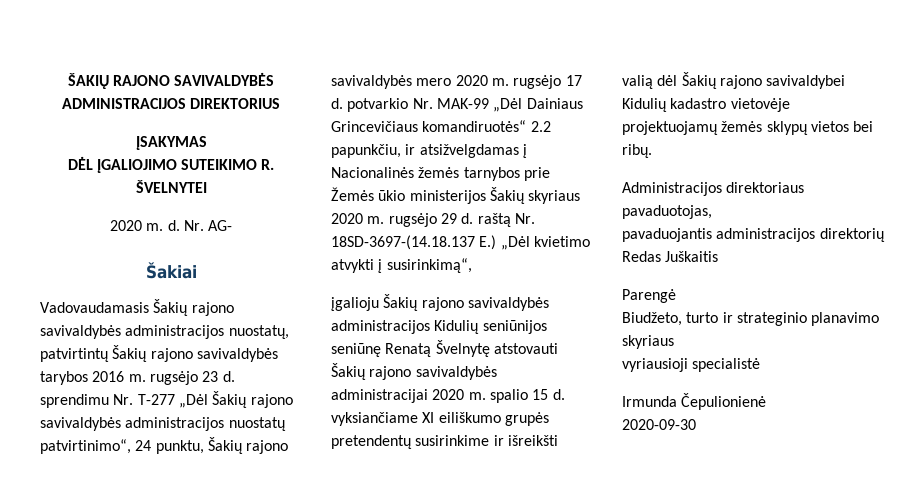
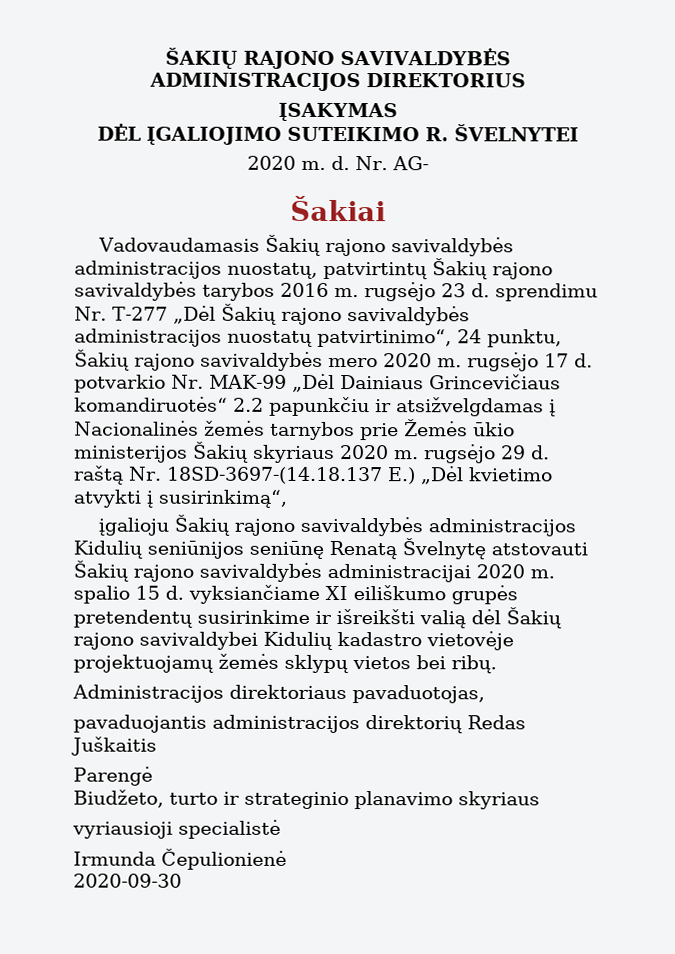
[331,144,401,158] papunkčiu, -> [269,396,370,417] papunkčiu

